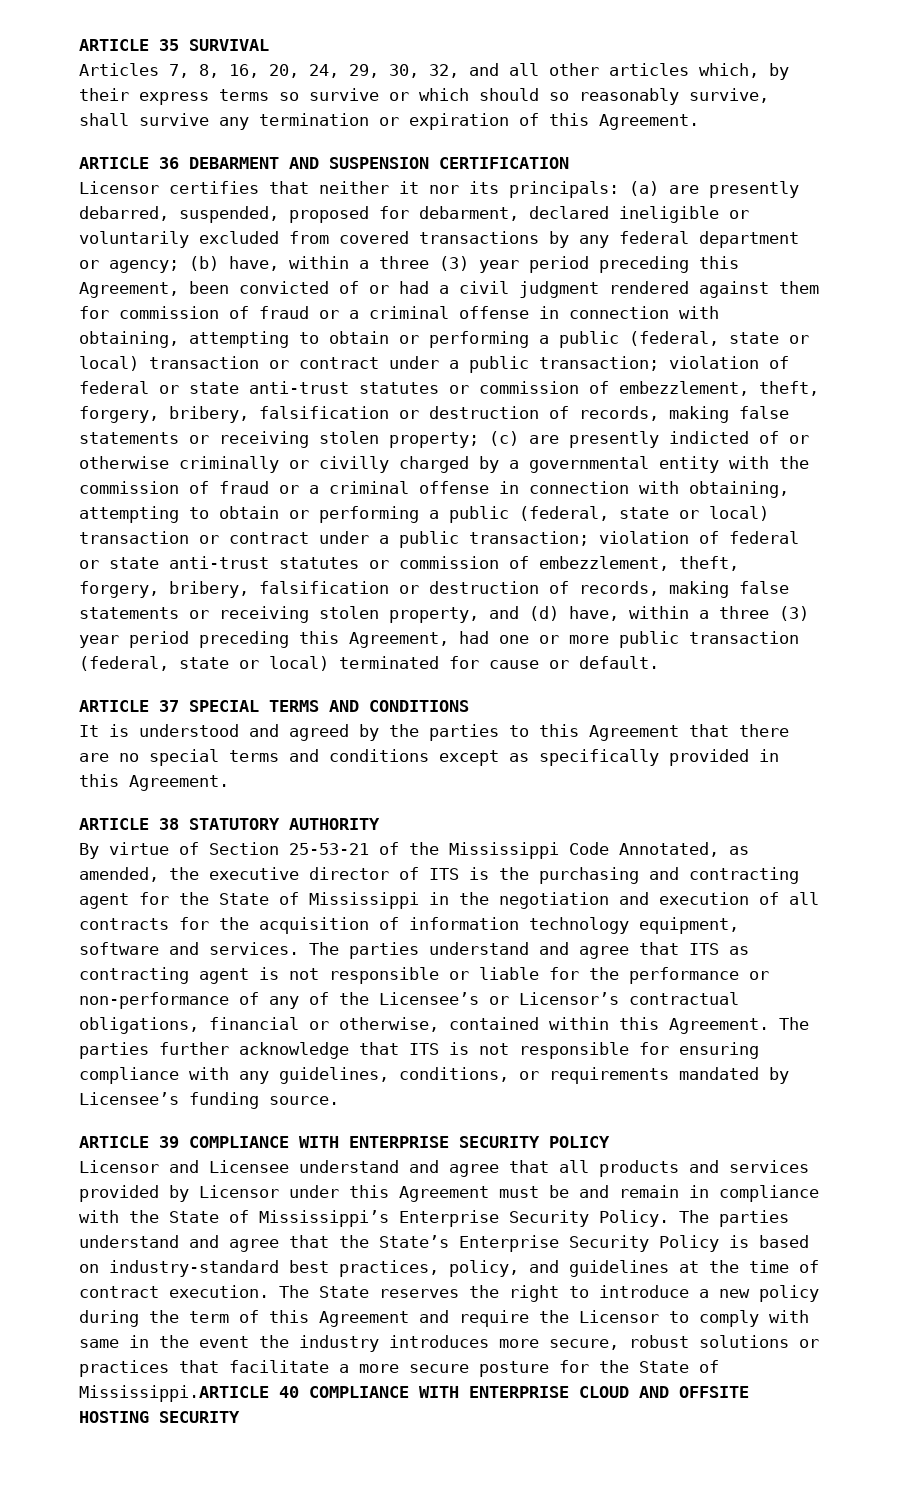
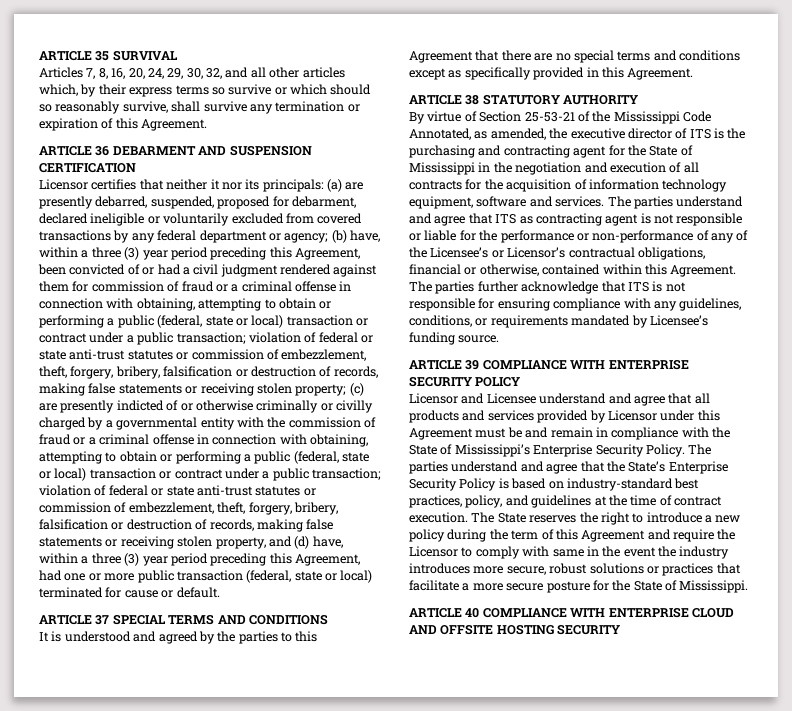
[79,1385,269,1402] Mississippi.ARTICLE -> [679,580,749,593] [409,608,462,618] Mississippi. // ARTICLE

